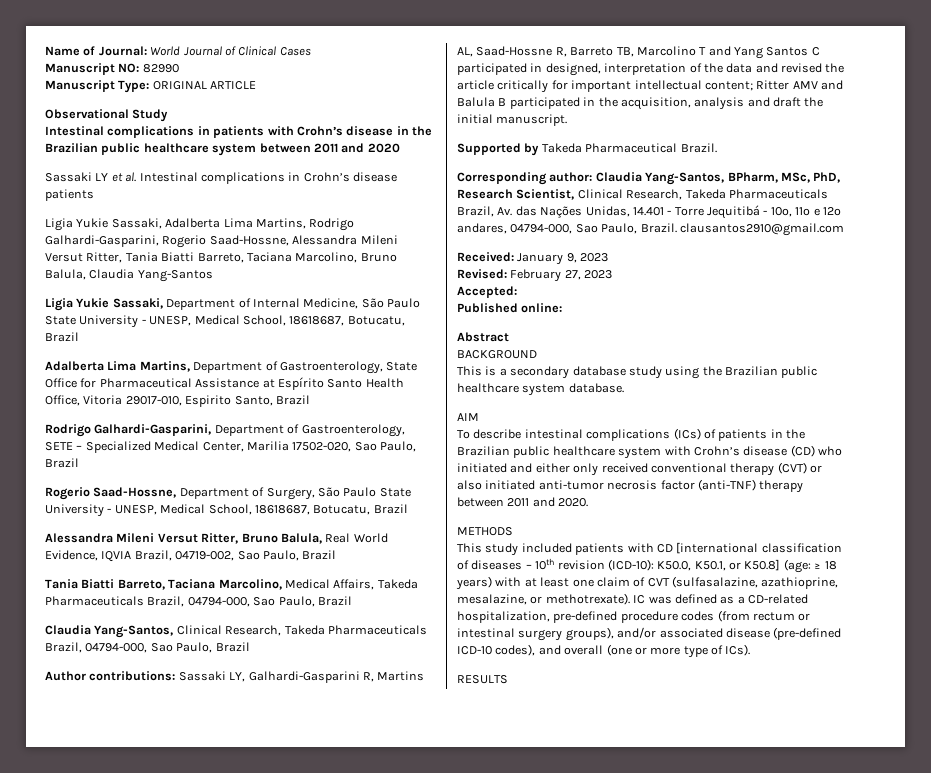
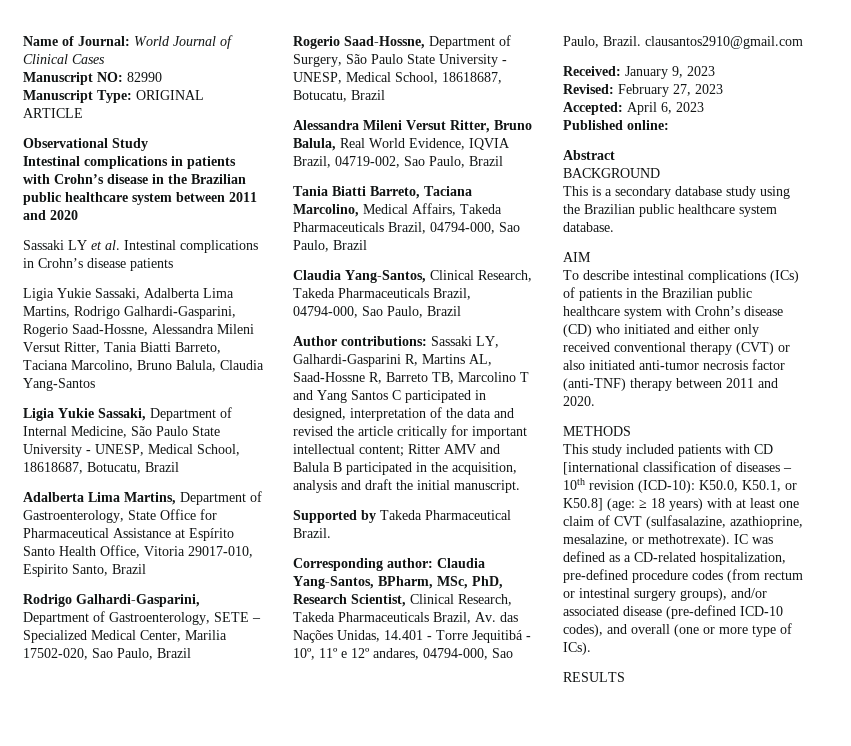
(517, 292) none -> [627,102,704,115] April 6, 2023

